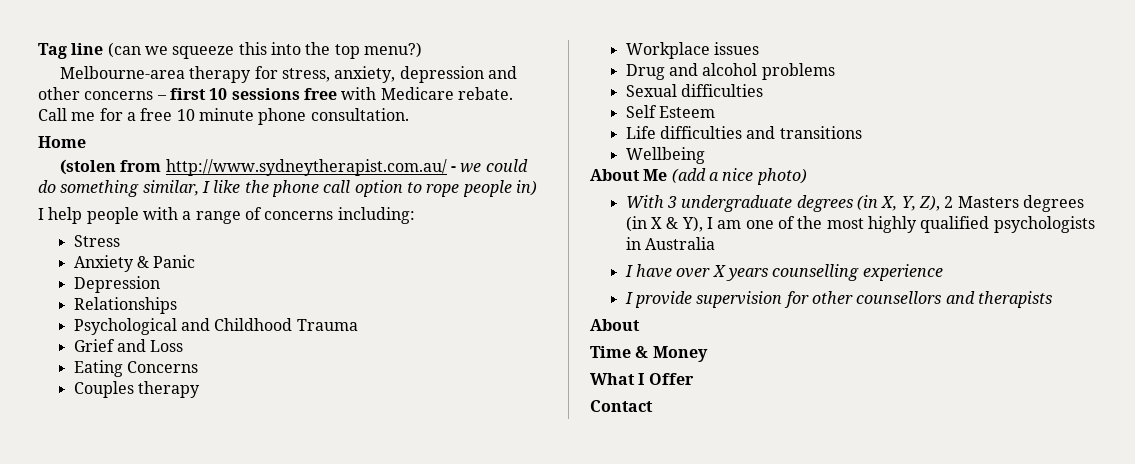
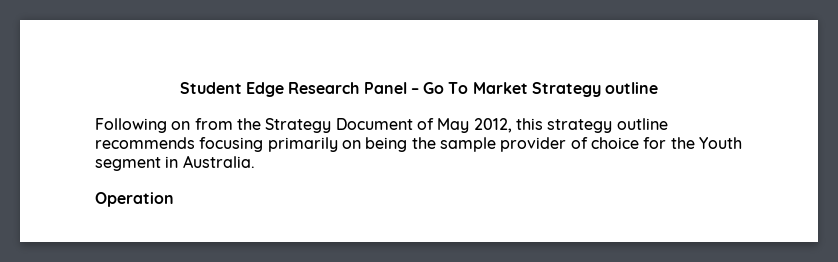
[38,42,422,59] [60,66,517,83] [38,87,513,100] [38,108,409,125] [38,136,86,148] [60,159,528,176] [38,180,537,197] [38,207,415,224] [73,235,120,247] [73,255,196,272] [73,276,160,293] [73,297,177,314] [73,318,358,335] [73,339,184,352] [73,360,199,377] [73,381,201,398] [625,42,760,59] [625,63,835,80] [625,84,764,97] [625,105,716,118] [625,126,862,139] [625,147,705,164] [590,168,807,185] [625,195,1084,212] [625,216,1095,233] [625,237,716,250] [624,264,943,281] [624,291,1053,308] [590,319,640,331] [590,346,708,362] [590,373,694,385] [590,400,653,412] Tag line (can we squeeze this into the top menu?) // Melbourne-area therapy for stress, anxiety, depression and other concerns – first 10 sessions free with Medicare rebate. Call me for a free 10 minute phone consultation. // Home // (stolen from http://www.sydneytherapist.com.au/ - we could do something similar, I like the phone call option to rope people in) // I help people with a range of concerns including: // Stress // Anxiety & Panic // Depression // Relationships // Psychological and Childhood Trauma // Grief and Loss // Eating Concerns // Couples therapy // Workplace issues // Drug and alcohol problems // Sexual difficulties // Self Esteem // Life difficulties and transitions // Wellbeing // About Me (add a nice photo) // With 3 undergraduate degrees (in X, Y, Z), 2 Masters degrees (in X & Y), I am one of the most highly qualified psychologists in Australia // I have over X years counselling experience // I provide supervision for other counsellors and therapists // About // Time & Money // What I Offer // Contact -> [179,82,659,97] [95,118,668,133] [95,137,742,152] [95,155,255,171] [95,192,174,207] Student Edge Research Panel – Go To Market Strategy outline // Following on from the Strategy Document of May 2012, this strategy outline recommends focusing primarily on being the sample provider of choice for the Youth segment in Australia. // Operation

